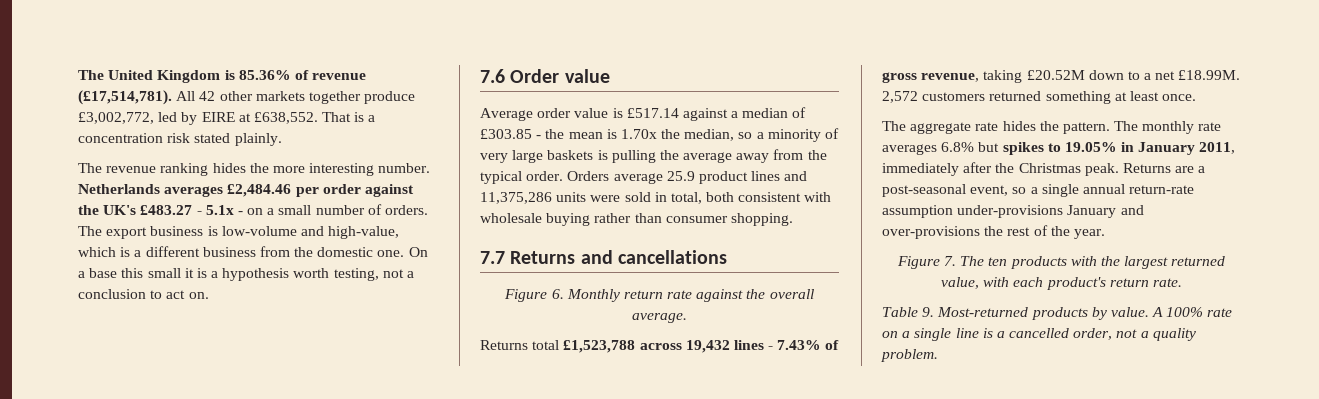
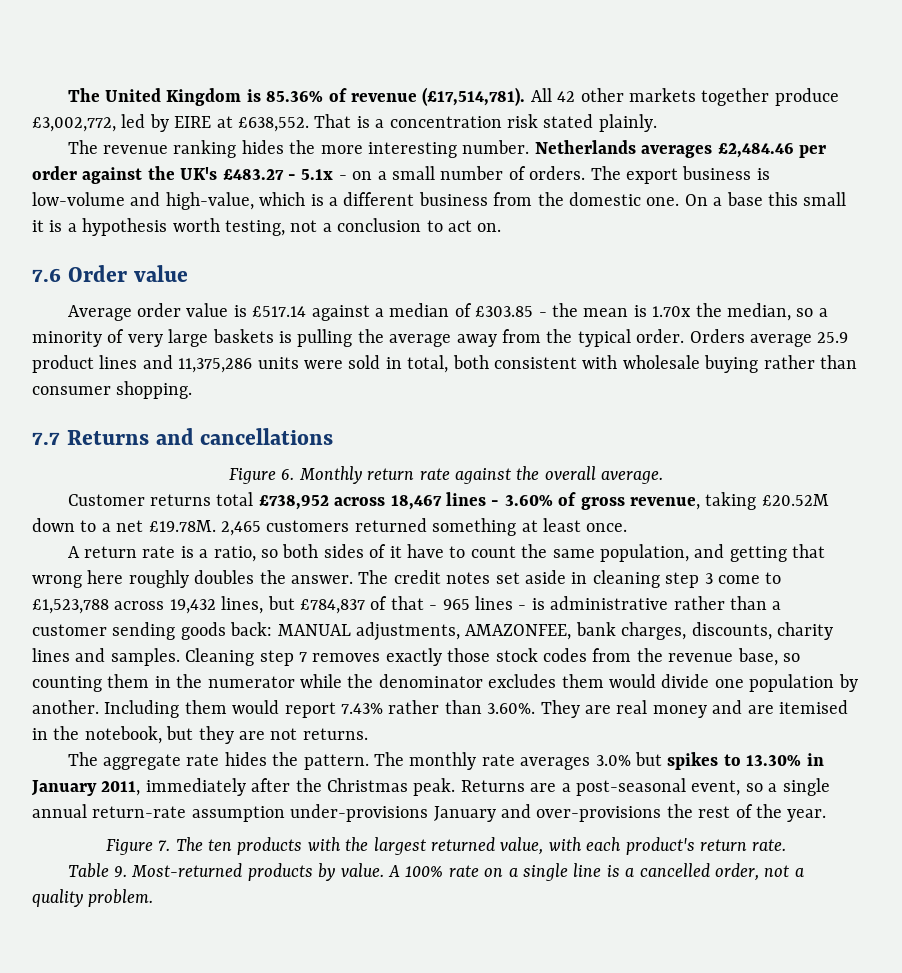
[480,340,822,353] Returns total £1,523,788 across 19,432 lines - 7.43% -> [67,492,553,510] Customer returns total £738,952 across 18,467 lines - 3.60%
[1178,70,1241,80] [882,91,918,103] £18.99M. 2,572 -> [148,520,261,536] £19.78M. 2,465
(1197, 97) none -> [67,544,826,562] [32,570,782,588] [32,596,782,614] [32,622,833,641] [32,648,800,666] [32,674,858,692] [32,700,848,718] [32,726,368,744] // A return rate is a ratio, so both sides of it have to count the same population, and getting that wrong here roughly doubles the answer. The credit notes set aside in cleaning step 3 come to £1,523,788 across 19,432 lines, but £784,837 of that - 965 lines - is administrative rather than a customer sending goods back: MANUAL adjustments, AMAZONFEE, bank charges, discounts, charity lines and samples. Cleaning step 7 removes exactly those stock codes from the revenue base, so counting them in the numerator while the denominator excludes them would divide one population by another. Including them would report 7.43% rather than 3.60%. They are real money and are itemised in the notebook, but they are not returns.
[941,142,975,152] 6.8% -> [595,755,631,766] 3.0%
[1064,142,1117,152] 19.05% -> [746,755,802,766] 13.30%

